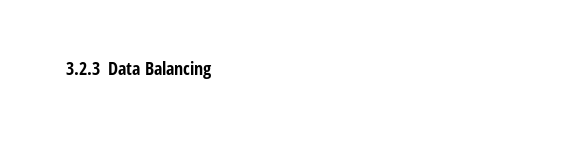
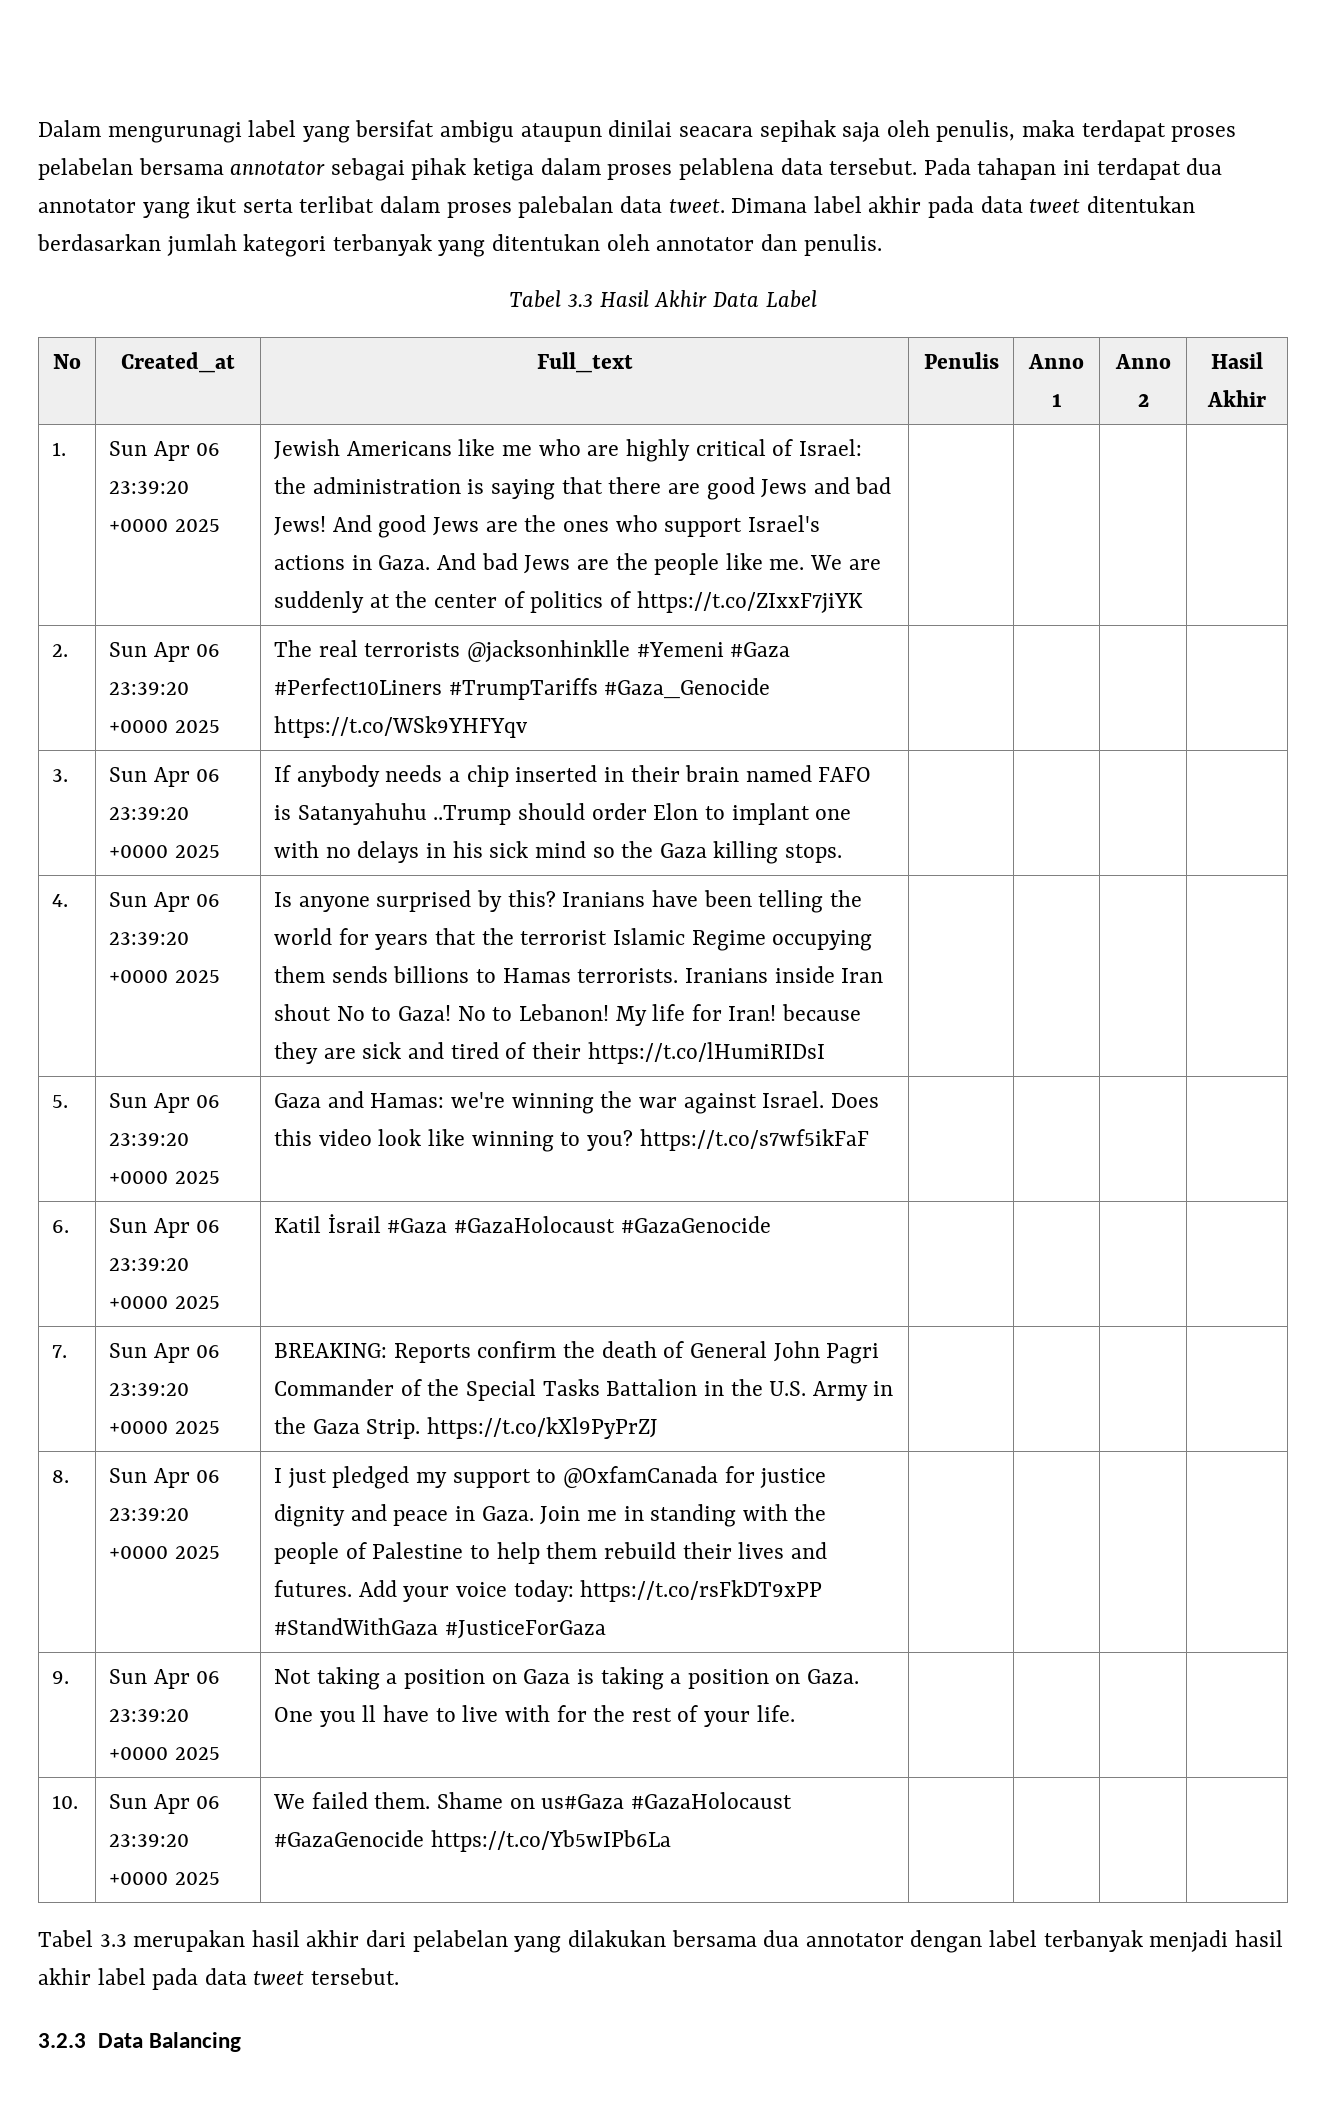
(66, 68) none -> [38,120,1237,143] [38,158,1223,181] [38,196,1195,219] [37,234,882,257] [509,290,817,308] [53,354,81,369] [121,352,235,373] [536,352,633,373] [923,352,999,369] [1028,354,1084,369] [1051,394,1062,407] [1114,354,1171,369] [1137,394,1149,407] [1211,352,1263,369] [1207,390,1266,407] [52,442,67,456] [109,441,221,461] [109,481,190,494] [109,519,220,532] [274,439,862,462] [274,477,892,500] [274,515,820,538] [274,553,881,575] [274,591,863,613] [52,644,69,657] [109,642,221,662] [109,682,190,695] [109,720,220,733] [274,640,791,662] [274,678,771,700] [274,716,529,738] [52,769,69,782] [109,767,221,787] [109,807,190,820] [109,845,220,858] [274,765,872,787] [274,803,852,825] [274,841,843,864] [52,894,69,907] [109,892,221,912] [109,932,190,945] [109,970,220,983] [274,890,862,913] [274,928,873,951] [274,966,884,983] [274,1004,862,1026] [274,1042,825,1064] [52,1095,69,1108] [109,1093,221,1113] [109,1133,190,1146] [109,1171,220,1184] [274,1091,879,1114] [274,1129,869,1152] [52,1220,70,1233] [109,1218,221,1238] [109,1258,190,1271] [109,1296,220,1309] [274,1214,771,1233] [52,1345,68,1358] [109,1343,221,1363] [109,1383,190,1396] [109,1421,220,1434] [274,1341,880,1364] [274,1379,894,1401] [274,1417,659,1439] [52,1470,70,1483] [109,1468,221,1488] [109,1508,190,1521] [109,1546,220,1559] [274,1466,827,1489] [274,1504,827,1527] [274,1542,827,1564] [274,1580,823,1602] [274,1618,606,1639] [52,1671,70,1684] [109,1669,221,1689] [109,1709,190,1722] [109,1747,220,1760] [274,1667,860,1690] [274,1705,795,1727] [52,1795,79,1809] [109,1794,221,1814] [109,1834,190,1847] [109,1872,220,1885] [273,1792,792,1809] [274,1830,671,1852] [38,1930,1283,1953] [38,1968,400,1990] Dalam mengurunagi label yang bersifat ambigu ataupun dinilai seacara sepihak saja oleh penulis, maka terdapat proses pelabelan bersama annotator sebagai pihak ketiga dalam proses pelablena data tersebut. Pada tahapan ini terdapat dua annotator yang ikut serta terlibat dalam proses palebalan data tweet. Dimana label akhir pada data tweet ditentukan berdasarkan jumlah kategori terbanyak yang ditentukan oleh annotator dan penulis. // Tabel 3.3 Hasil Akhir Data Label // No | Created_at | Full_text | Penulis | Anno 1 | Anno 2 | Hasil Akhir // 1. | Sun Apr 06 23:39:20 +0000 2025 | Jewish Americans like me who are highly critical of Israel: the administration is saying that there are good Jews and bad Jews! And good Jews are the ones who support Israel's actions in Gaza. And bad Jews are the people like me. We are suddenly at the center of politics of https://t.co/ZIxxF7jiYK | | | | // 2. | Sun Apr 06 23:39:20 +0000 2025 | The real terrorists @jacksonhinklle #Yemeni #Gaza #Perfect10Liners #TrumpTariffs #Gaza_Genocide https://t.co/WSk9YHFYqv | | | | // 3. | Sun Apr 06 23:39:20 +0000 2025 | If anybody needs a chip inserted in their brain named FAFO is Satanyahuhu ..Trump should order Elon to implant one with no delays in his sick mind so the Gaza killing stops. | | | | // 4. | Sun Apr 06 23:39:20 +0000 2025 | Is anyone surprised by this? Iranians have been telling the world for years that the terrorist Islamic Regime occupying them sends billions to Hamas terrorists. Iranians inside Iran shout No to Gaza! No to Lebanon! My life for Iran! because they are sick and tired of their https://t.co/lHumiRIDsI | | | | // 5. | Sun Apr 06 23:39:20 +0000 2025 | Gaza and Hamas: we're winning the war against Israel. Does this video look like winning to you? https://t.co/s7wf5ikFaF | | | | // 6. | Sun Apr 06 23:39:20 +0000 2025 | Katil İsrail #Gaza #GazaHolocaust #GazaGenocide | | | | // 7. | Sun Apr 06 23:39:20 +0000 2025 | BREAKING: Reports confirm the death of General John Pagri Commander of the Special Tasks Battalion in the U.S. Army in the Gaza Strip. https://t.co/kXl9PyPrZJ | | | | // 8. | Sun Apr 06 23:39:20 +0000 2025 | I just pledged my support to @OxfamCanada for justice dignity and peace in Gaza. Join me in standing with the people of Palestine to help them rebuild their lives and futures. Add your voice today: https://t.co/rsFkDT9xPP #StandWithGaza #JusticeForGaza | | | | // 9. | Sun Apr 06 23:39:20 +0000 2025 | Not taking a position on Gaza is taking a position on Gaza. One you ll have to live with for the rest of your life. | | | | // 10. | Sun Apr 06 23:39:20 +0000 2025 | We failed them. Shame on us#Gaza #GazaHolocaust #GazaGenocide https://t.co/Yb5wIPb6La | | | | // Tabel 3.3 merupakan hasil akhir dari pelabelan yang dilakukan bersama dua annotator dengan label terbanyak menjadi hasil akhir label pada data tweet tersebut. //

